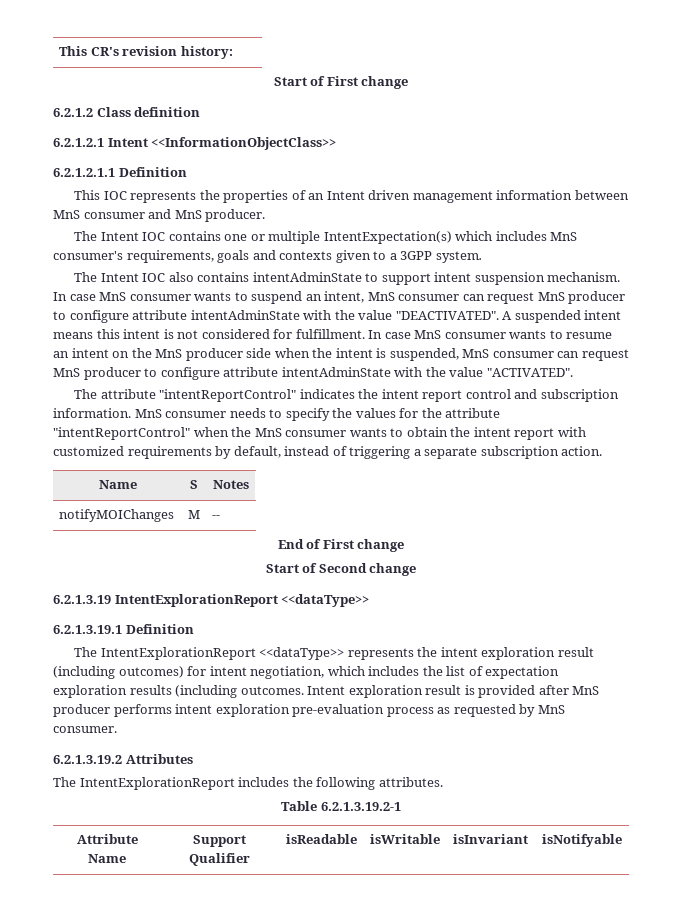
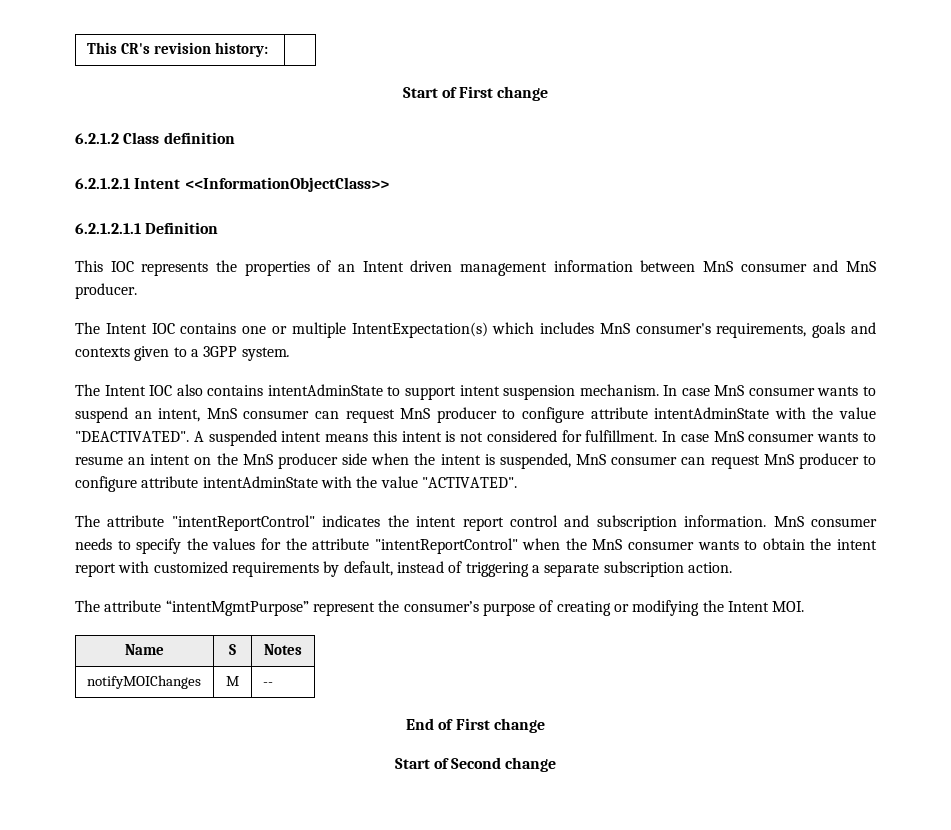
(603, 451) none -> [75,600,805,616] // The attribute “intentMgmtPurpose” represent the consumer’s purpose of creating or modifying the Intent MOI.
[53,594,370,607] [53,624,194,634] [74,647,594,660] [53,666,560,679] [53,685,600,698] [53,704,565,717] [53,726,117,733] [53,754,193,764] [53,777,443,790] [281,801,401,811] [76,834,138,844] [88,854,126,863] [193,835,246,847] [189,853,250,866] [285,834,357,844] [370,834,440,844] [453,834,528,844] [541,834,622,847] // 6.2.1.3.19 IntentExplorationReport <<dataType>> // 6.2.1.3.19.1 Definition // The IntentExplorationReport <<dataType>> represents the intent exploration result (including outcomes) for intent negotiation, which includes the list of expectation exploration results (including outcomes. Intent exploration result is provided after MnS producer performs intent exploration pre-evaluation process as requested by MnS consumer. // 6.2.1.3.19.2 Attributes // The IntentExplorationReport includes the following attributes. // Table 6.2.1.3.19.2-1 // Attribute Name | Support Qualifier | isReadable | isWritable | isInvariant | isNotifyable -> (557, 764) none

